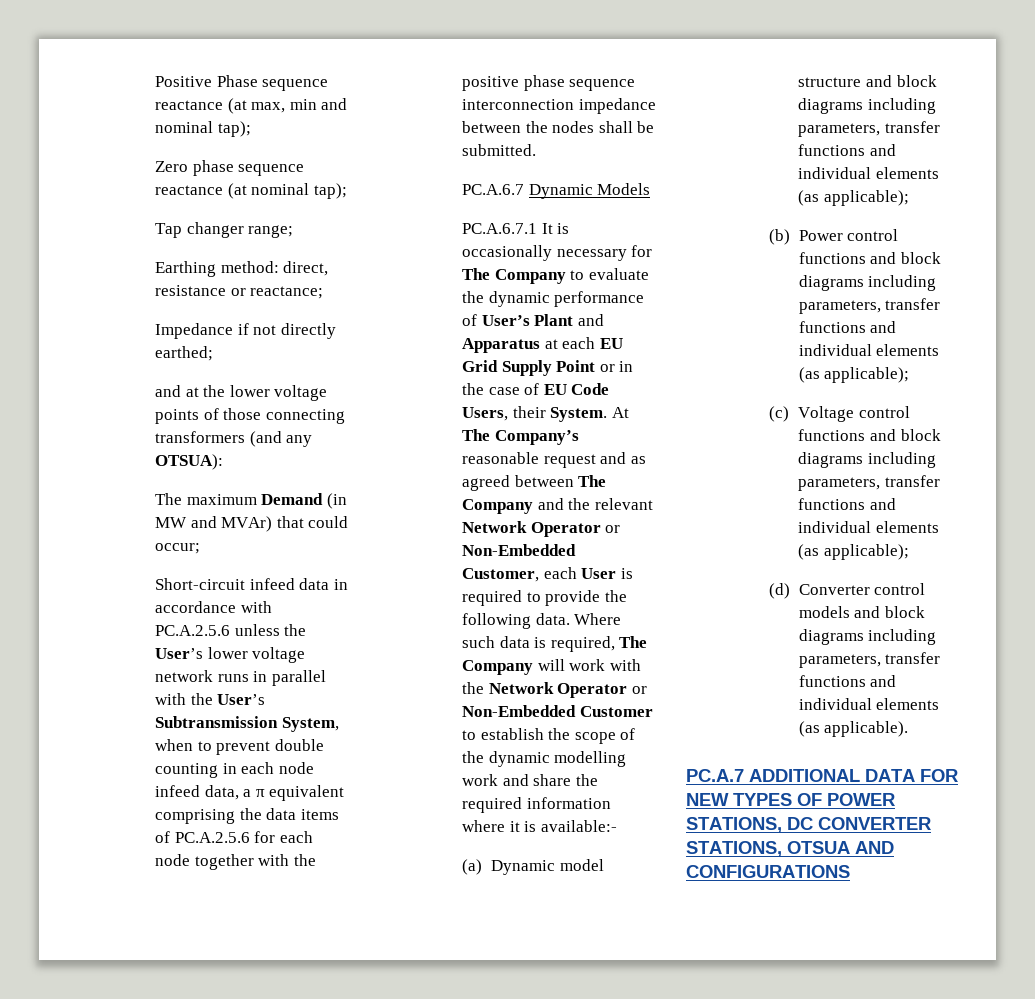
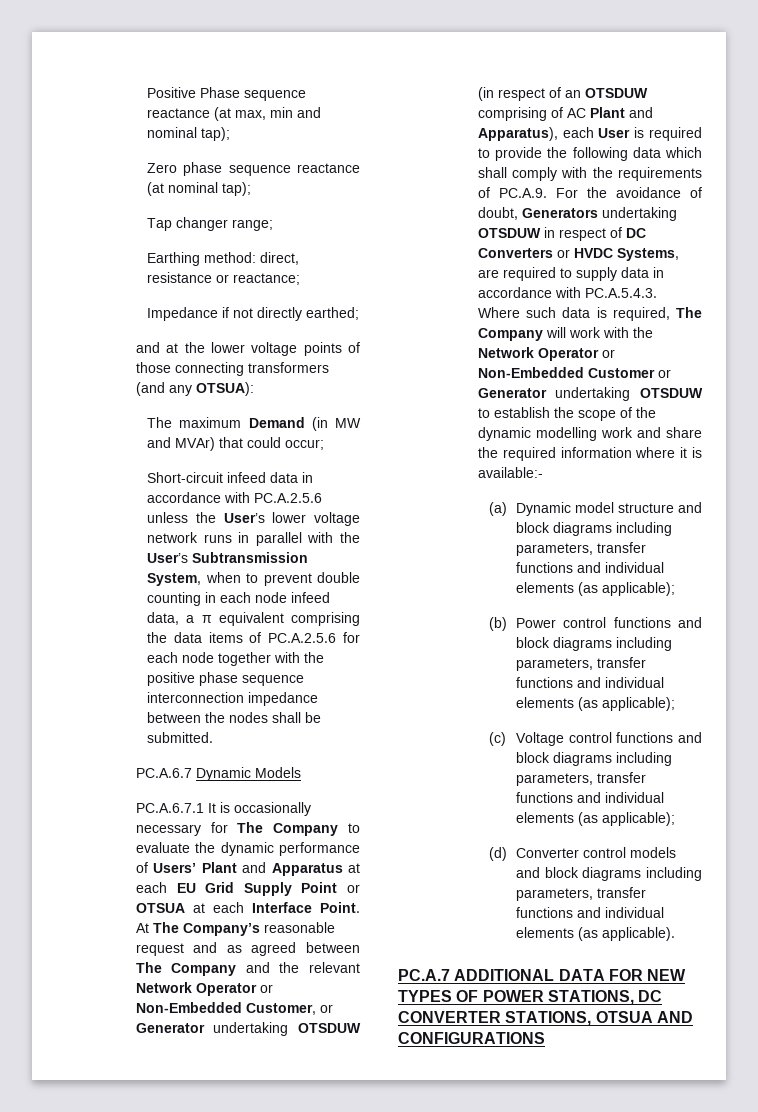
[481,315,530,326] User’s -> [153,863,197,873] Users’
[619,361,634,372] [462,383,610,395] [462,406,608,422] in the case of EU Code Users, their System. -> [135,902,360,913] OTSUA at each Interface Point.
(540, 575) none -> [319,1004,333,1013] [135,1022,361,1036] [477,87,648,101] [477,107,653,121] [477,127,558,141] or Generator undertaking OTSDUW (in respect of an OTSDUW comprising of AC Plant and Apparatus),
[535,613,570,625] data. -> [632,147,702,158] [477,167,702,181] [477,187,702,198] [477,207,677,221] [477,227,646,241] [477,248,679,261] [477,267,664,281] [477,287,657,298] data which shall comply with the requirements of PC.A.9. For the avoidance of doubt, Generators undertaking OTSDUW in respect of DC Converters or HVDC Systems, are required to supply data in accordance with PC.A.5.4.3.
(653, 711) none -> [657,369,671,378] [477,387,703,401] or Generator undertaking OTSDUW

